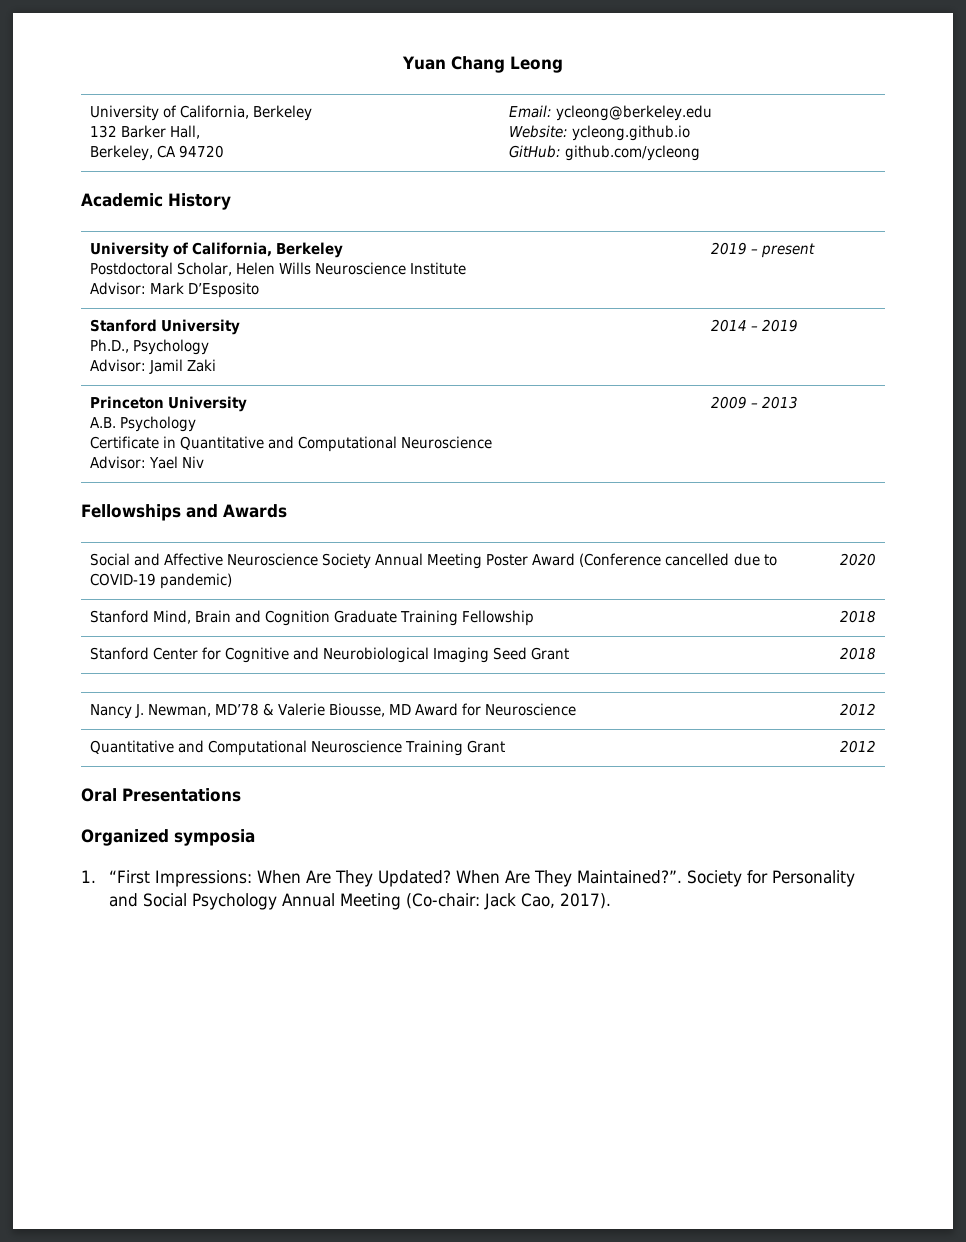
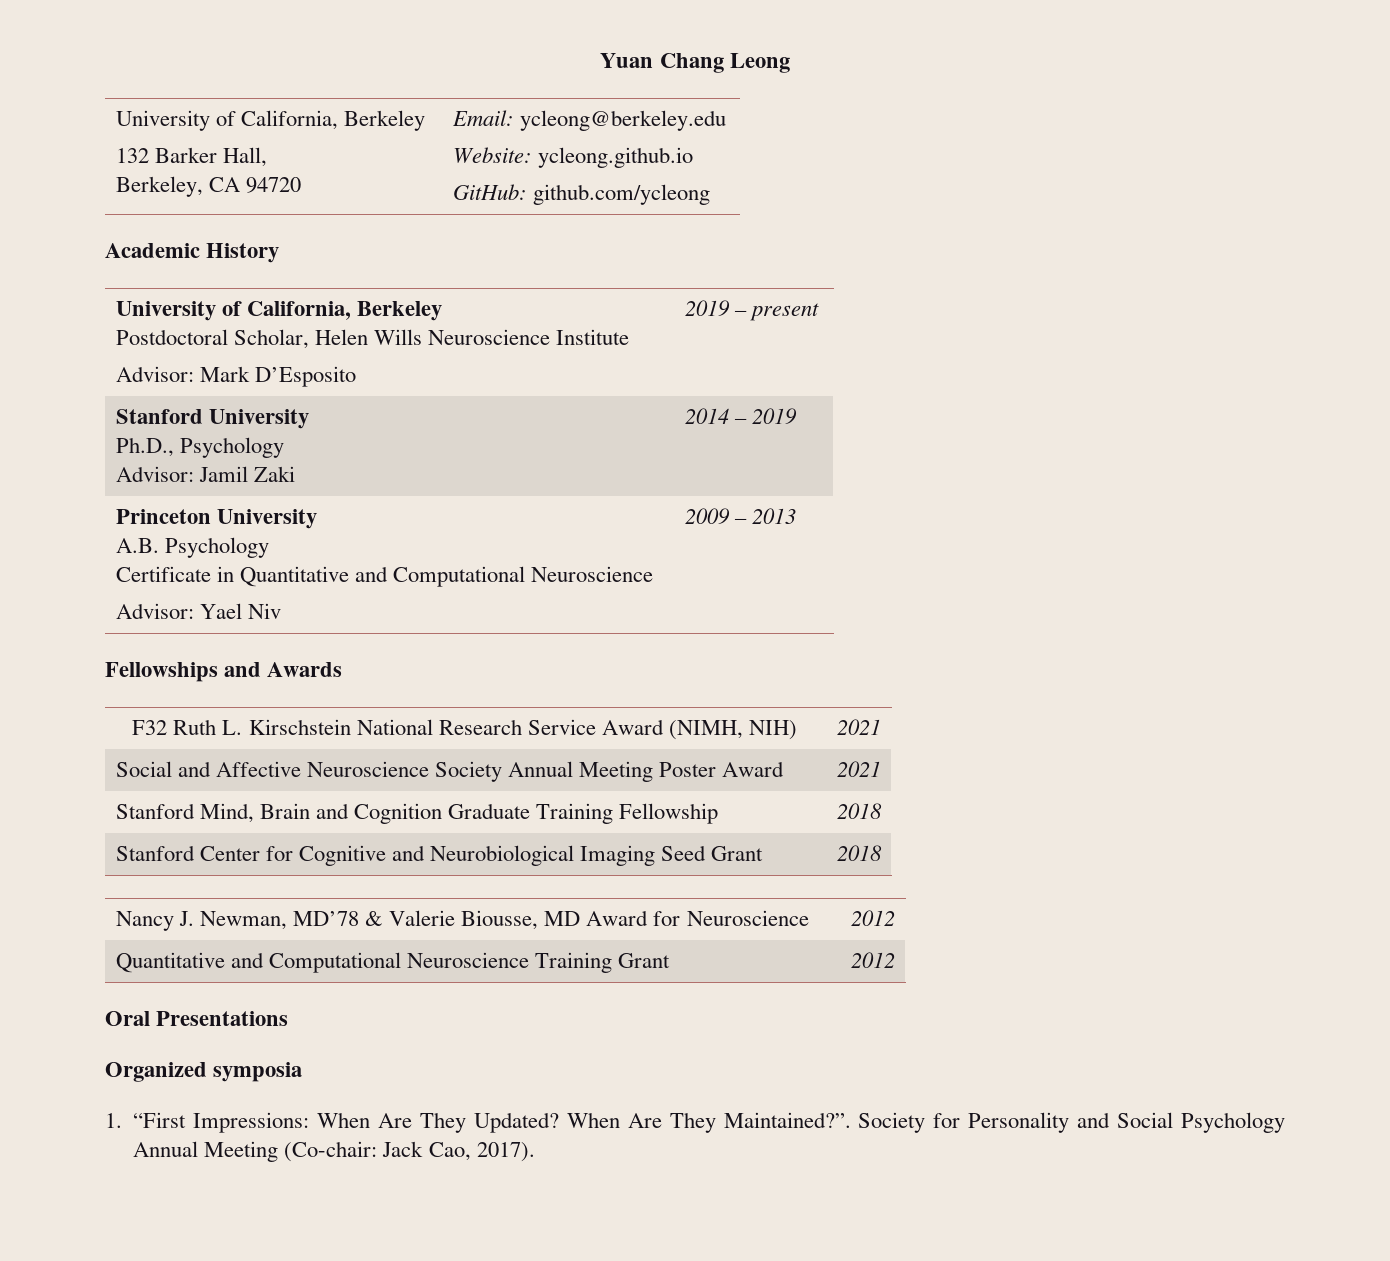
(287, 511) none -> [132,719,797,740] [837,719,882,735] // F32 Ruth L. Kirschstein National Research Service Award (NIMH, NIH) | 2021
[579,553,777,567] [89,573,233,589] [840,553,877,566] (Conference cancelled due to COVID-19 pandemic) | 2020 -> [837,761,882,777] | 2021

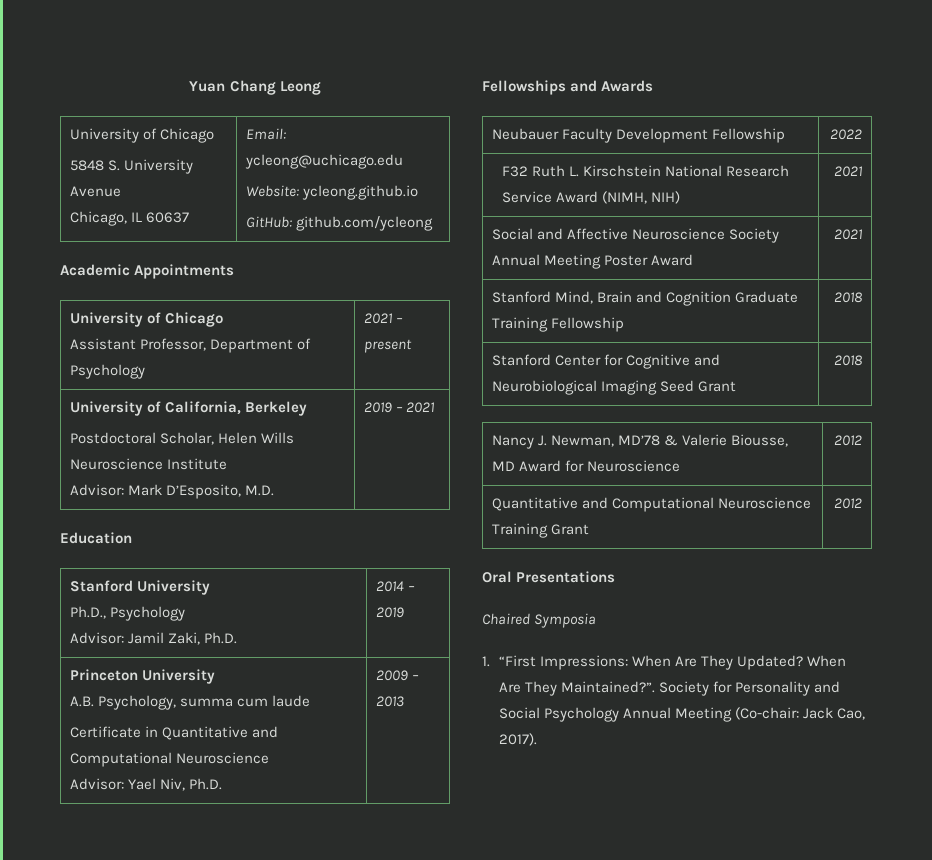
[240,110,426,131] [115,147,267,167] [115,176,301,197] California, Berkeley // 132 Barker Hall, // Berkeley, CA 94720 -> [160,128,215,143] [69,159,194,174] [69,186,121,197] [69,211,190,226] Chicago // 5848 S. University Avenue // Chicago, IL 60637
[519,110,726,131] ycleong@berkeley.edu -> [244,154,403,169] ycleong@uchicago.edu
[206,243,280,263] History -> [134,264,235,279] [69,312,224,327] [69,338,312,353] [69,364,145,379] [363,313,403,324] [363,339,412,353] Appointments // University of Chicago // Assistant Professor, Department of Psychology | 2021 – present
[254,366,356,387] D’Esposito -> [166,484,275,499] D’Esposito, M.D.
[749,303,819,321] present -> [406,402,435,413] [60,532,132,544] 2021 // Education
[253,466,295,482] Zaki -> [168,632,238,645] Zaki, Ph.D.
[164,537,269,558] Psychology -> [97,695,311,710] Psychology, summa cum laude
[247,603,281,619] Niv -> [160,778,223,791] Niv, Ph.D.
(343, 669) none -> [491,128,786,143] [830,129,863,140] // Neubauer Faculty Development Fellowship | 2022
[105,1062,303,1082] Organized symposia -> [482,613,597,628] Chaired Symposia

